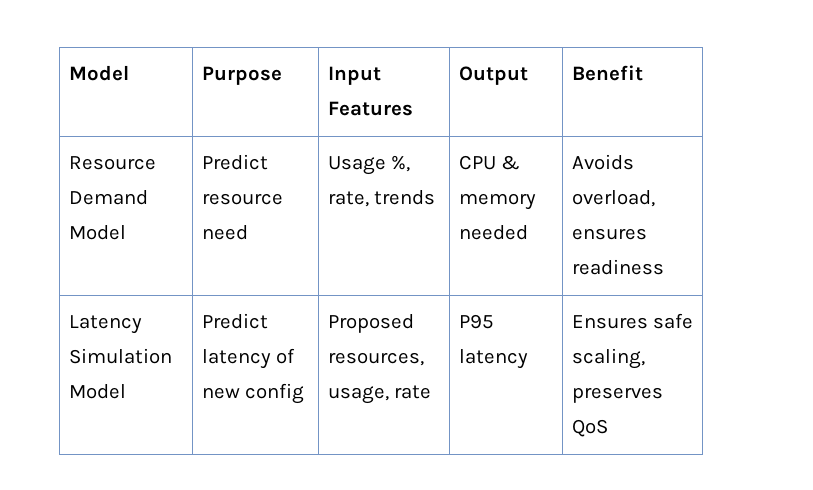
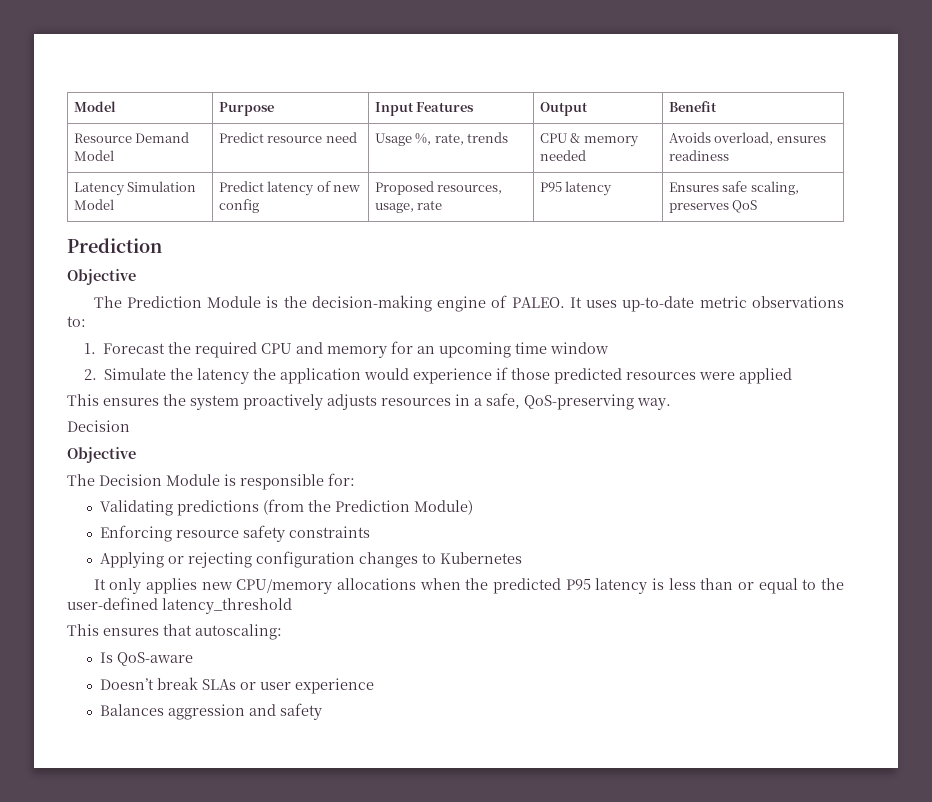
(608, 428) none -> [67,238,162,253] [67,269,136,285] [93,295,844,312] [67,316,86,327] [83,341,609,358] [83,367,792,384] [67,393,671,410] [67,420,130,432] [67,447,136,463] [67,473,355,490] [99,499,473,516] [99,525,370,542] [99,551,522,568] [93,578,844,594] [67,597,292,614] [67,624,282,640] [99,652,193,666] [99,677,374,694] [99,703,322,720] // Prediction // Objective // The Prediction Module is the decision-making engine of PALEO. It uses up-to-date metric observations to: // 1. Forecast the required CPU and memory for an upcoming time window // 2. Simulate the latency the application would experience if those predicted resources were applied // This ensures the system proactively adjusts resources in a safe, QoS-preserving way. // Decision // Objective // The Decision Module is responsible for: // Validating predictions (from the Prediction Module) // Enforcing resource safety constraints // Applying or rejecting configuration changes to Kubernetes // It only applies new CPU/memory allocations when the predicted P95 latency is less than or equal to the user-defined latency_threshold // This ensures that autoscaling: // Is QoS-aware // Doesn’t break SLAs or user experience // Balances aggression and safety

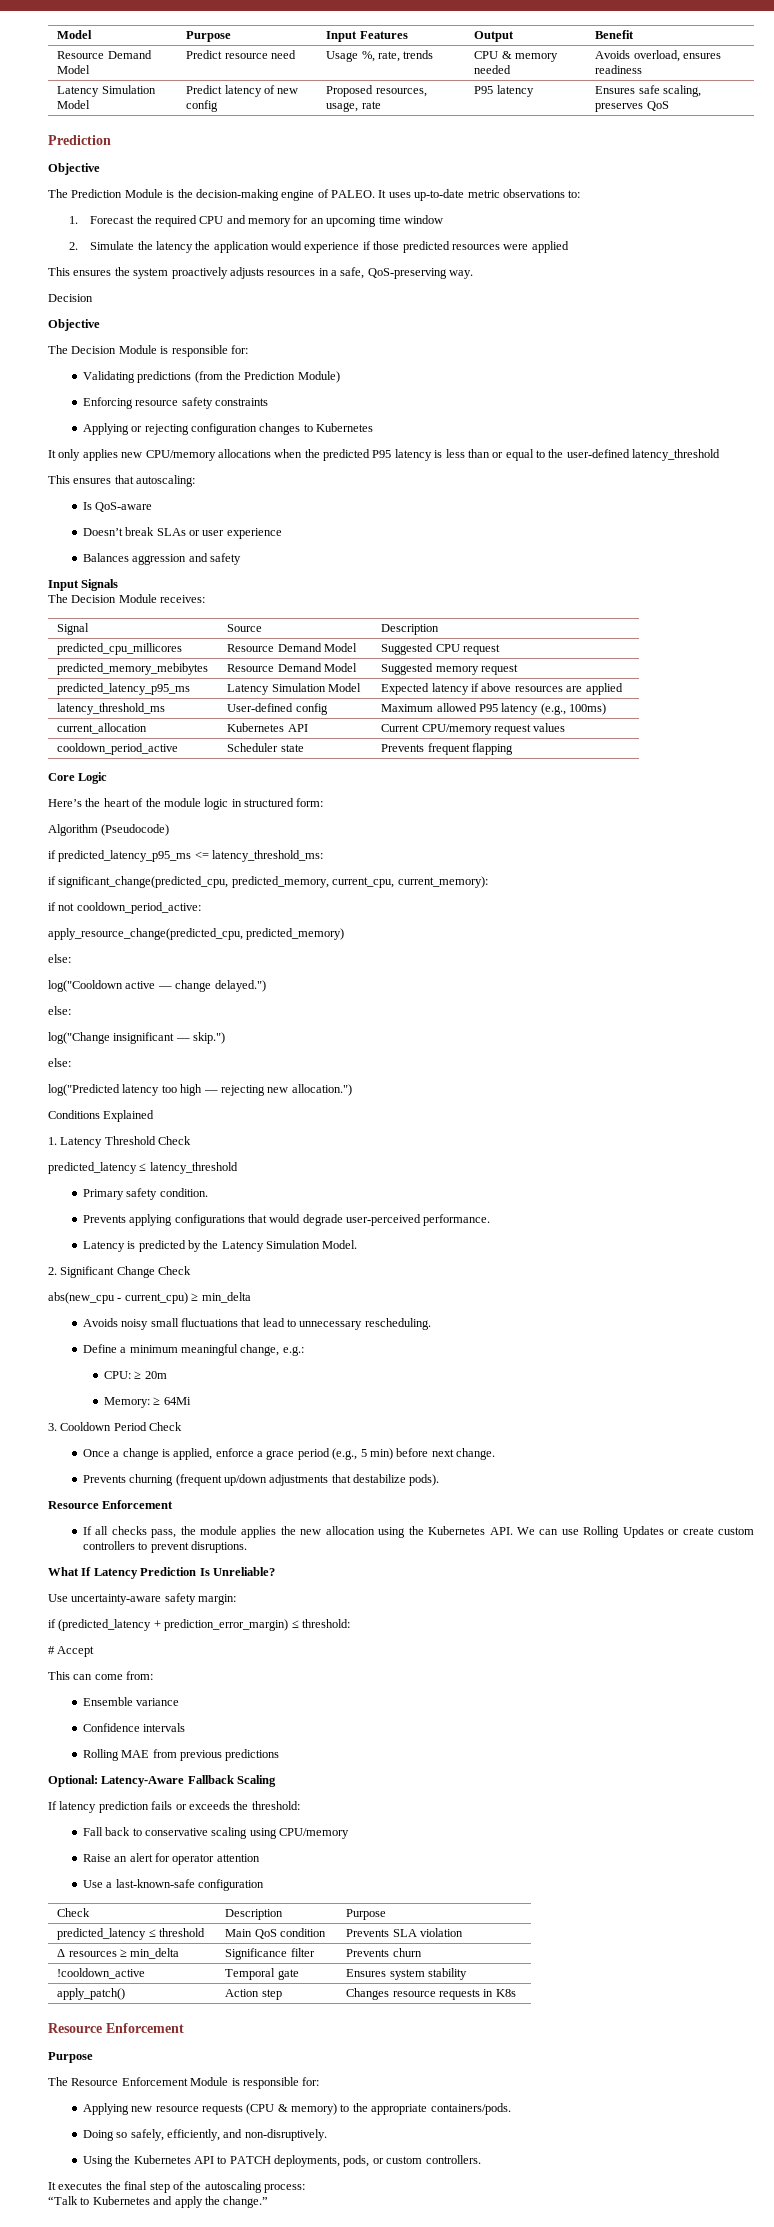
(322, 711) none -> [48,579,119,591] [48,594,206,603] [57,623,90,635] [227,624,263,632] [381,624,440,635] [57,643,183,655] [227,643,358,652] [381,643,501,655] [57,663,209,675] [227,663,358,672] [381,663,519,675] [57,683,191,695] [227,683,362,695] [381,683,623,695] [57,703,166,715] [227,703,328,715] [381,703,607,715] [57,723,148,734] [227,723,308,732] [381,723,566,735] [57,743,179,755] [227,743,304,752] [381,743,514,755] [48,772,108,784] [48,798,324,810] [48,824,170,836] [48,850,324,862] [48,876,488,888] [48,902,201,914] [48,928,345,940] [48,954,71,963] [48,980,266,992] [48,1006,71,1015] [48,1032,226,1044] [48,1058,71,1067] [48,1084,352,1096] [48,1110,155,1122] [48,1136,192,1148] [48,1162,238,1174] [82,1188,208,1200] [82,1214,491,1226] [82,1240,358,1252] [48,1266,192,1278] [48,1292,251,1304] [82,1318,431,1330] [82,1344,304,1356] [103,1371,167,1379] [103,1397,191,1408] [48,1422,183,1431] [82,1448,496,1460] [82,1474,440,1486] [48,1500,174,1509] [82,1526,754,1538] [82,1541,247,1553] [48,1567,275,1579] [48,1593,237,1605] [48,1619,350,1631] [48,1646,95,1657] [48,1671,154,1680] [82,1697,180,1706] [82,1723,186,1732] [82,1749,280,1761] [48,1775,277,1787] [48,1801,300,1813] [82,1827,350,1839] [82,1853,260,1865] [82,1879,264,1891] [57,1908,91,1917] [225,1909,284,1920] [346,1909,387,1920] [57,1928,206,1940] [225,1928,327,1939] [346,1928,464,1937] [57,1948,180,1959] [225,1948,315,1960] [346,1948,422,1957] [57,1968,146,1979] [225,1968,299,1980] [346,1968,468,1980] [57,1988,126,2000] [225,1989,282,2000] [346,1988,516,2000] [48,2023,184,2033] [48,2052,93,2063] [48,2077,320,2089] [82,2103,511,2115] [82,2129,327,2141] [82,2155,481,2167] [48,2181,305,2193] [48,2196,269,2208] // Input Signals // The Decision Module receives: // Signal | Source | Description // predicted_cpu_millicores | Resource Demand Model | Suggested CPU request // predicted_memory_mebibytes | Resource Demand Model | Suggested memory request // predicted_latency_p95_ms | Latency Simulation Model | Expected latency if above resources are applied // latency_threshold_ms | User-defined config | Maximum allowed P95 latency (e.g., 100ms) // current_allocation | Kubernetes API | Current CPU/memory request values // cooldown_period_active | Scheduler state | Prevents frequent flapping // Core Logic // Here’s the heart of the module logic in structured form: // Algorithm (Pseudocode) // if predicted_latency_p95_ms <= latency_threshold_ms: // if significant_change(predicted_cpu, predicted_memory, current_cpu, current_memory): // if not cooldown_period_active: // apply_resource_change(predicted_cpu, predicted_memory) // else: // log("Cooldown active — change delayed.") // else: // log("Change insignificant — skip.") // else: // log("Predicted latency too high — rejecting new allocation.") // Conditions Explained // 1. Latency Threshold Check // predicted_latency ≤ latency_threshold // Primary safety condition. // Prevents applying configurations that would degrade user-perceived performance. // Latency is predicted by the Latency Simulation Model. // 2. Significant Change Check // abs(new_cpu - current_cpu) ≥ min_delta // Avoids noisy small fluctuations that lead to unnecessary rescheduling. // Define a minimum meaningful change, e.g.: // CPU: ≥ 20m // Memory: ≥ 64Mi // 3. Cooldown Period Check // Once a change is applied, enforce a grace period (e.g., 5 min) before next change. // Prevents churning (frequent up/down adjustments that destabilize pods). // Resource Enforcement // If all checks pass, the module applies the new allocation using the Kubernetes API. We can use Rolling Updates or create custom controllers to prevent disruptions. // What If Latency Prediction Is Unreliable? // Use uncertainty-aware safety margin: // if (predicted_latency + prediction_error_margin) ≤ threshold: // # Accept // This can come from: // Ensemble variance // Confidence intervals // Rolling MAE from previous predictions // Optional: Latency-Aware Fallback Scaling // If latency prediction fails or exceeds the threshold: // Fall back to conservative scaling using CPU/memory // Raise an alert for operator attention // Use a last-known-safe configuration // Check | Description | Purpose // predicted_latency ≤ threshold | Main QoS condition | Prevents SLA violation // Δ resources ≥ min_delta | Significance filter | Prevents churn // !cooldown_active | Temporal gate | Ensures system stability // apply_patch() | Action step | Changes resource requests in K8s // Resource Enforcement // Purpose // The Resource Enforcement Module is responsible for: // Applying new resource requests (CPU & memory) to the appropriate containers/pods. // Doing so safely, efficiently, and non-disruptively. // Using the Kubernetes API to PATCH deployments, pods, or custom controllers. // It executes the final step of the autoscaling process: // “Talk to Kubernetes and apply the change.”

